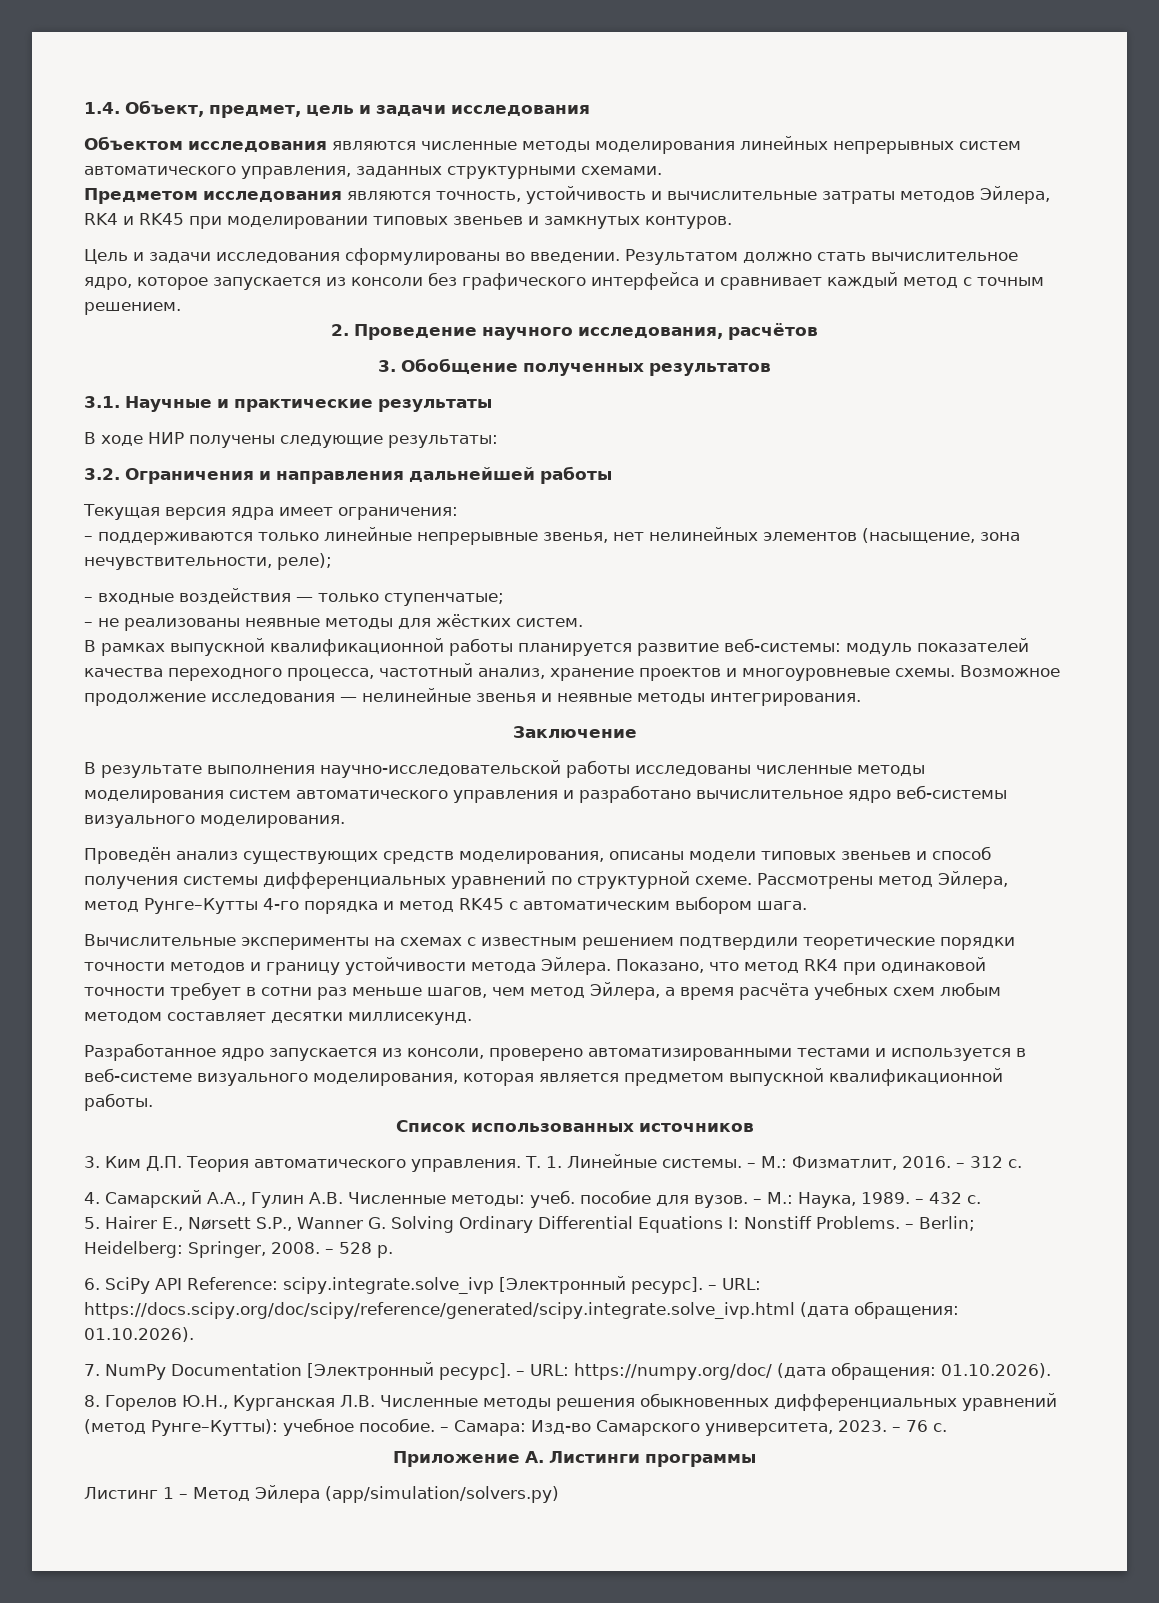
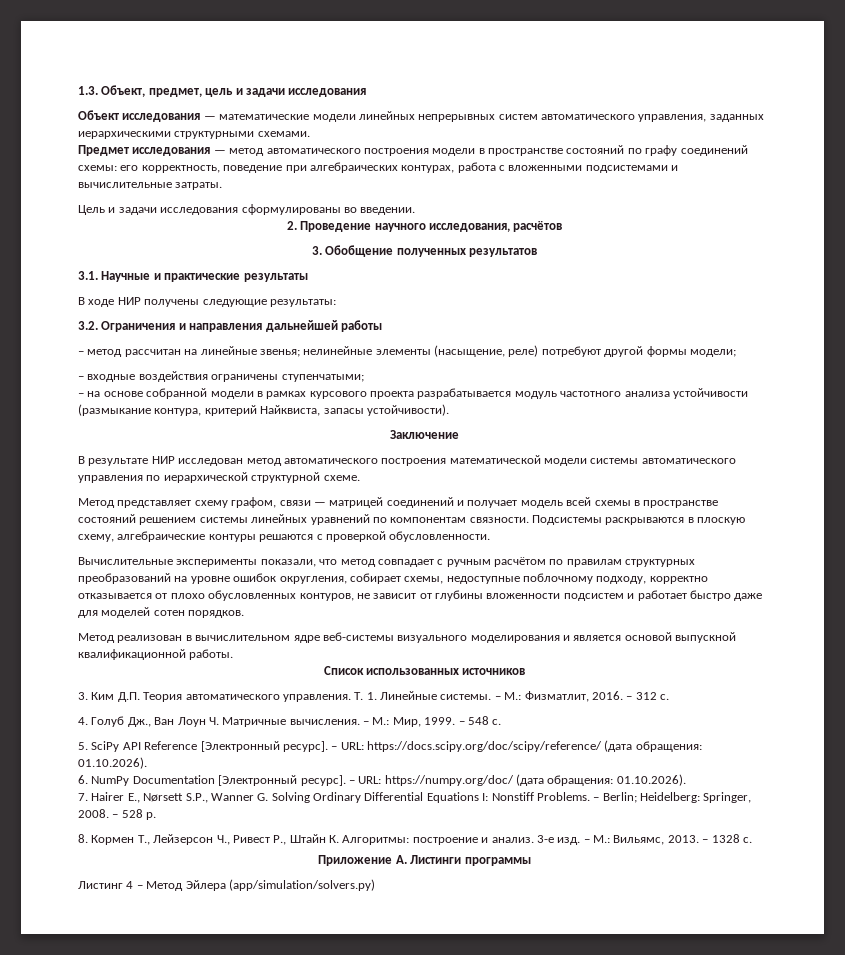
[84,102,120,114] 1.4. -> [78,86,98,95] 1.3.
[84,136,735,154] Объектом исследования являются численные методы моделирования -> [78,110,356,122] Объект исследования — математические модели
(442, 171) none -> [78,131,171,139] иерархическими
[84,186,1050,204] [84,213,732,229] Предметом исследования являются точность, устойчивость и вычислительные затраты методов Эйлера, RK4 и RK45 при моделировании типовых звеньев и замкнутых контуров. -> [78,145,748,156] [78,162,679,173] [78,182,223,190] Предмет исследования — метод автоматического построения модели в пространстве состояний по графу соединений схемы: его корректность, поведение при алгебраических контурах, работа с вложенными подсистемами и вычислительные затраты.
[625,249,1018,265] [84,272,1044,290] [84,302,181,315] Результатом должно стать вычислительное ядро, которое запускается из консоли без графического интерфейса и сравнивает каждый метод с точным решением. -> (416, 211) none
[83,504,458,520] [84,527,1020,545] [84,553,332,570] [84,588,504,606] [84,614,583,631] [84,638,1029,656] [84,663,1060,681] [84,688,861,706] [512,726,637,738] [84,760,925,778] [84,785,1007,803] [84,815,345,828] [84,846,991,864] [84,871,1008,889] [84,896,807,914] [84,934,1015,950] [84,957,986,975] [84,982,1001,1000] [84,1012,472,1025] [84,1043,1026,1061] [84,1068,724,1086] Текущая версия ядра имеет ограничения: // – поддерживаются только линейные непрерывные звенья, нет нелинейных элементов (насыщение, зона нечувствительности, реле); // – входные воздействия — только ступенчатые; // – не реализованы неявные методы для жёстких систем. // В рамках выпускной квалификационной работы планируется развитие веб-системы: модуль показателей качества переходного процесса, частотный анализ, хранение проектов и многоуровневые схемы. Возможное продолжение исследования — нелинейные звенья и неявные методы интегрирования. // Заключение // В результате выполнения научно-исследовательской работы исследованы численные методы моделирования систем автоматического управления и разработано вычислительное ядро веб-системы визуального моделирования. // Проведён анализ существующих средств моделирования, описаны модели типовых звеньев и способ получения системы дифференциальных уравнений по структурной схеме. Рассмотрены метод Эйлера, метод Рунге–Кутты 4-го порядка и метод RK45 с автоматическим выбором шага. // Вычислительные эксперименты на схемах с известным решением подтвердили теоретические порядки точности методов и границу устойчивости метода Эйлера. Показано, что метод RK4 при одинаковой точности требует в сотни раз меньше шагов, чем метод Эйлера, а время расчёта учебных схем любым методом составляет десятки миллисекунд. // Разработанное ядро запускается из консоли, проверено автоматизированными тестами и используется в веб-системе визуального моделирования, которая является предметом -> [78,345,736,357] [78,371,364,382] [78,388,748,399] [78,404,449,416] [390,430,459,439] [78,455,736,466] [78,472,360,483] [78,497,719,508] [78,514,746,525] [78,531,491,542] [78,557,696,567] [78,573,708,584] [78,590,763,601] [78,607,245,618] [78,632,672,643] – метод рассчитан на линейные звенья; нелинейные элементы (насыщение, реле) потребуют другой формы модели; // – входные воздействия ограничены ступенчатыми; // – на основе собранной модели в рамках курсового проекта разрабатывается модуль частотного анализа устойчивости (размыкание контура, критерий Найквиста, запасы устойчивости). // Заключение // В результате НИР исследован метод автоматического построения математической модели системы автоматического управления по иерархической структурной схеме. // Метод представляет схему графом, связи — матрицей соединений и получает модель всей схемы в пространстве состояний решением системы линейных уравнений по компонентам связности. Подсистемы раскрываются в плоскую схему, алгебраические контуры решаются с проверкой обусловленности. // Вычислительные эксперименты показали, что метод совпадает с ручным расчётом по правилам структурных преобразований на уровне ошибок округления, собирает схемы, недоступные поблочному подходу, корректно отказывается от плохо обусловленных контуров, не зависит от глубины вложенности подсистем и работает быстро даже для моделей сотен порядков. // Метод реализован в вычислительном ядре веб-системы визуального моделирования и является основой
[105,1190,981,1208] [84,1217,100,1229] Самарский А.А., Гулин А.В. Численные методы: учеб. пособие для вузов. – М.: Наука, 1989. – 432 с. // 5. -> [91,716,502,727] [78,740,702,752] [78,757,147,769] [78,774,686,786] [78,793,88,801] Голуб Дж., Ван Лоун Ч. Матричные вычисления. – М.: Мир, 1999. – 548 с. // 5. SciPy API Reference [Электронный ресурс]. – URL: https://docs.scipy.org/doc/scipy/reference/ (дата обращения: 01.10.2026). // 6. NumPy Documentation [Электронный ресурс]. – URL: https://numpy.org/doc/ (дата обращения: 01.10.2026). // 7.
[84,1276,761,1294] [84,1301,959,1319] [84,1327,194,1342] [84,1362,1051,1380] [84,1393,1057,1411] [84,1418,928,1436] 6. SciPy API Reference: scipy.integrate.solve_ivp [Электронный ресурс]. – URL: https://docs.scipy.org/doc/scipy/reference/generated/scipy.integrate.solve_ivp.html (дата обращения: 01.10.2026). // 7. NumPy Documentation [Электронный ресурс]. – URL: https://numpy.org/doc/ (дата обращения: 01.10.2026). // 8. Горелов Ю.Н., Курганская Л.В. Численные методы решения обыкновенных дифференциальных уравнений (метод Рунге–Кутты): учебное пособие. – Самара: Изд-во Самарского университета, 2023. – 76 -> [78,834,740,845] 8. Кормен Т., Лейзерсон Ч., Ривест Р., Штайн К. Алгоритмы: построение и анализ. 3-е изд. – М.: Вильямс, 2013. – 1328
[163,1487,174,1499] 1 -> [126,881,134,889] 4

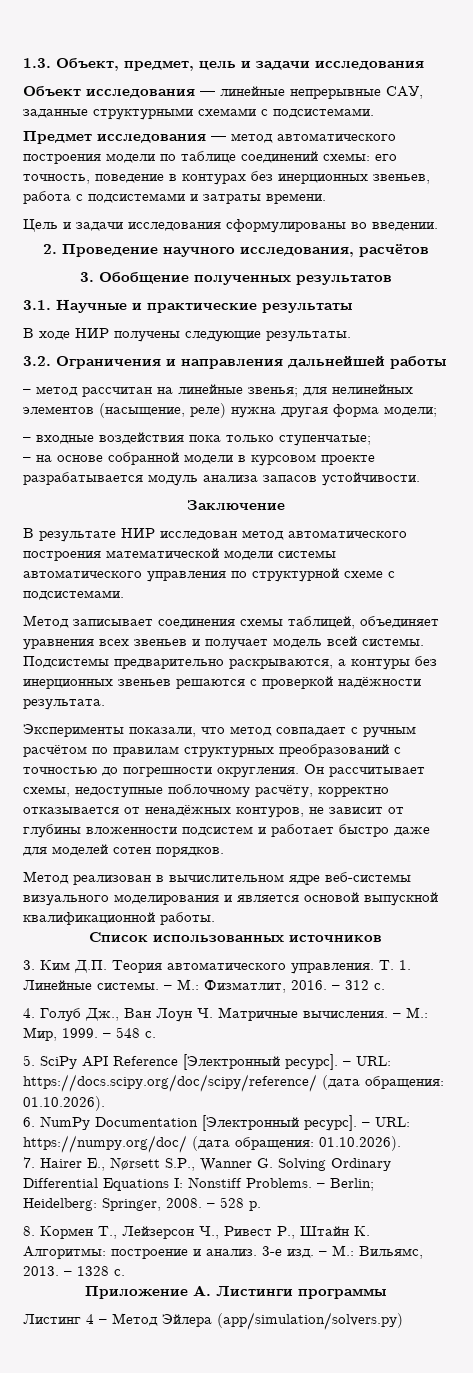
[219,111,764,122] [78,131,310,139] математические модели линейных непрерывных систем автоматического управления, заданных иерархическими структурными схемами. -> [220,86,423,99] [23,108,374,120] линейные непрерывные САУ, заданные структурными схемами с подсистемами.
[478,145,748,156] [78,162,455,173] в пространстве состояний по графу соединений схемы: его корректность, поведение при алгебраических контурах, -> [160,151,397,163] [23,171,430,185] по таблице соединений схемы: его точность, поведение в контурах без инерционных звеньев,
[508,165,583,171] вложенными -> (83, 197) none
[78,182,223,190] вычислительные затраты. -> [203,193,326,204] затраты времени.
[269,299,336,307] результаты: -> [266,331,351,342] результаты.
[303,345,687,357] нелинейные элементы (насыщение, реле) потребуют другой формы -> [303,384,413,396] [23,403,379,418] для нелинейных элементов (насыщение, реле) нужна другая форма
[211,374,364,382] ограничены ступенчатыми; -> [189,435,371,446] пока только ступенчатые;
[266,388,748,399] [78,404,449,416] рамках курсового проекта разрабатывается модуль частотного анализа устойчивости (размыкание контура, критерий Найквиста, запасы устойчивости). -> [251,454,375,466] [23,472,420,486] курсовом проекте разрабатывается модуль анализа запасов устойчивости.
[163,472,360,483] [78,497,719,508] [78,514,746,525] [78,531,491,542] [78,557,258,567] иерархической структурной схеме. // Метод представляет схему графом, связи — матрицей соединений и получает модель всей схемы в пространстве состояний решением системы линейных уравнений по компонентам связности. Подсистемы раскрываются в плоскую схему, алгебраические контуры решаются с проверкой обусловленности. // Вычислительные эксперименты -> [252,568,395,582] [23,590,124,600] [23,615,439,629] [23,636,424,650] [23,656,437,670] [23,676,421,689] [23,699,105,710] [23,724,124,737] структурной схеме с подсистемами. // Метод записывает соединения схемы таблицей, объединяет уравнения всех звеньев и получает модель всей системы. Подсистемы предварительно раскрываются, а контуры без инерционных звеньев решаются с проверкой надёжности результата. // Эксперименты
[174,573,401,584] на уровне ошибок округления, собирает -> [394,747,401,754] [23,764,425,778] с точностью до погрешности округления. Он рассчитывает
[596,576,647,584] подходу, -> [255,785,313,798] расчёту,
[170,590,297,601] плохо обусловленных -> [145,805,231,816] ненадёжных

